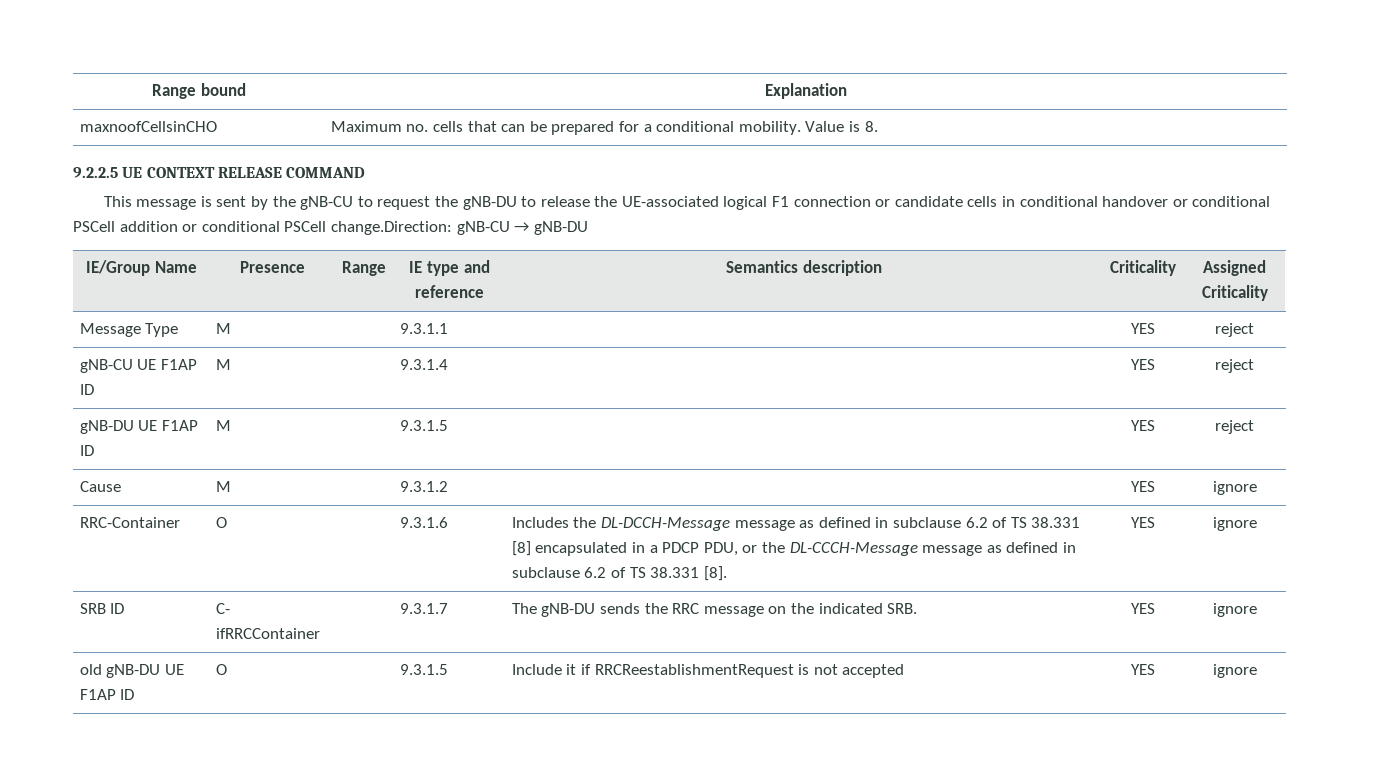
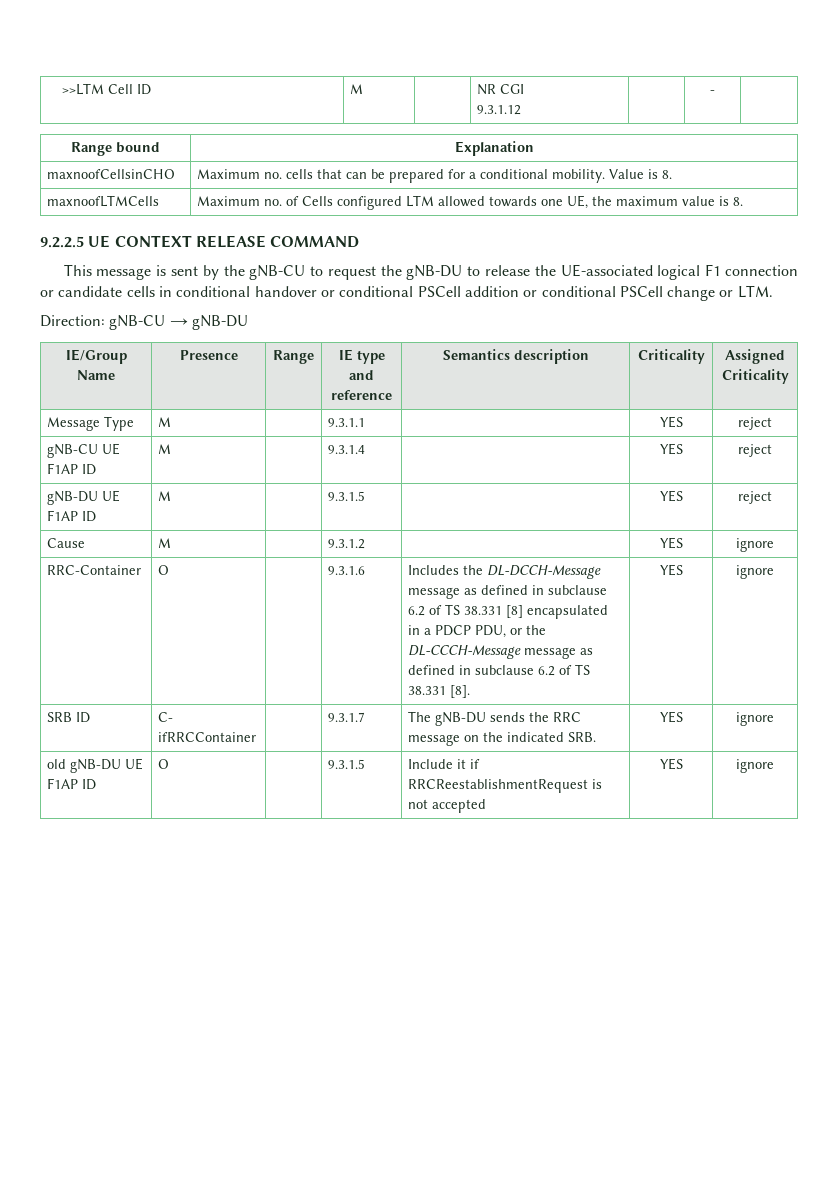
(152, 91) none -> [62,83,152,95] [350,84,364,94] [477,84,525,95] [477,105,522,115] [710,90,715,94] >>LTM Cell ID | M | | NR CGI // 9.3.1.12 | | - | //
(878, 126) none -> [47,195,160,207] [197,195,744,210] // maxnoofLTMCells | Maximum no. of Cells configured LTM allowed towards one UE, the maximum value is 8.
[330,221,452,235] change.Direction: -> [667,285,773,301] [40,315,105,327] change or LTM. // Direction:

